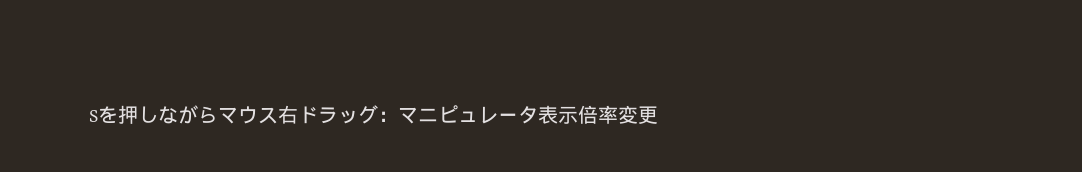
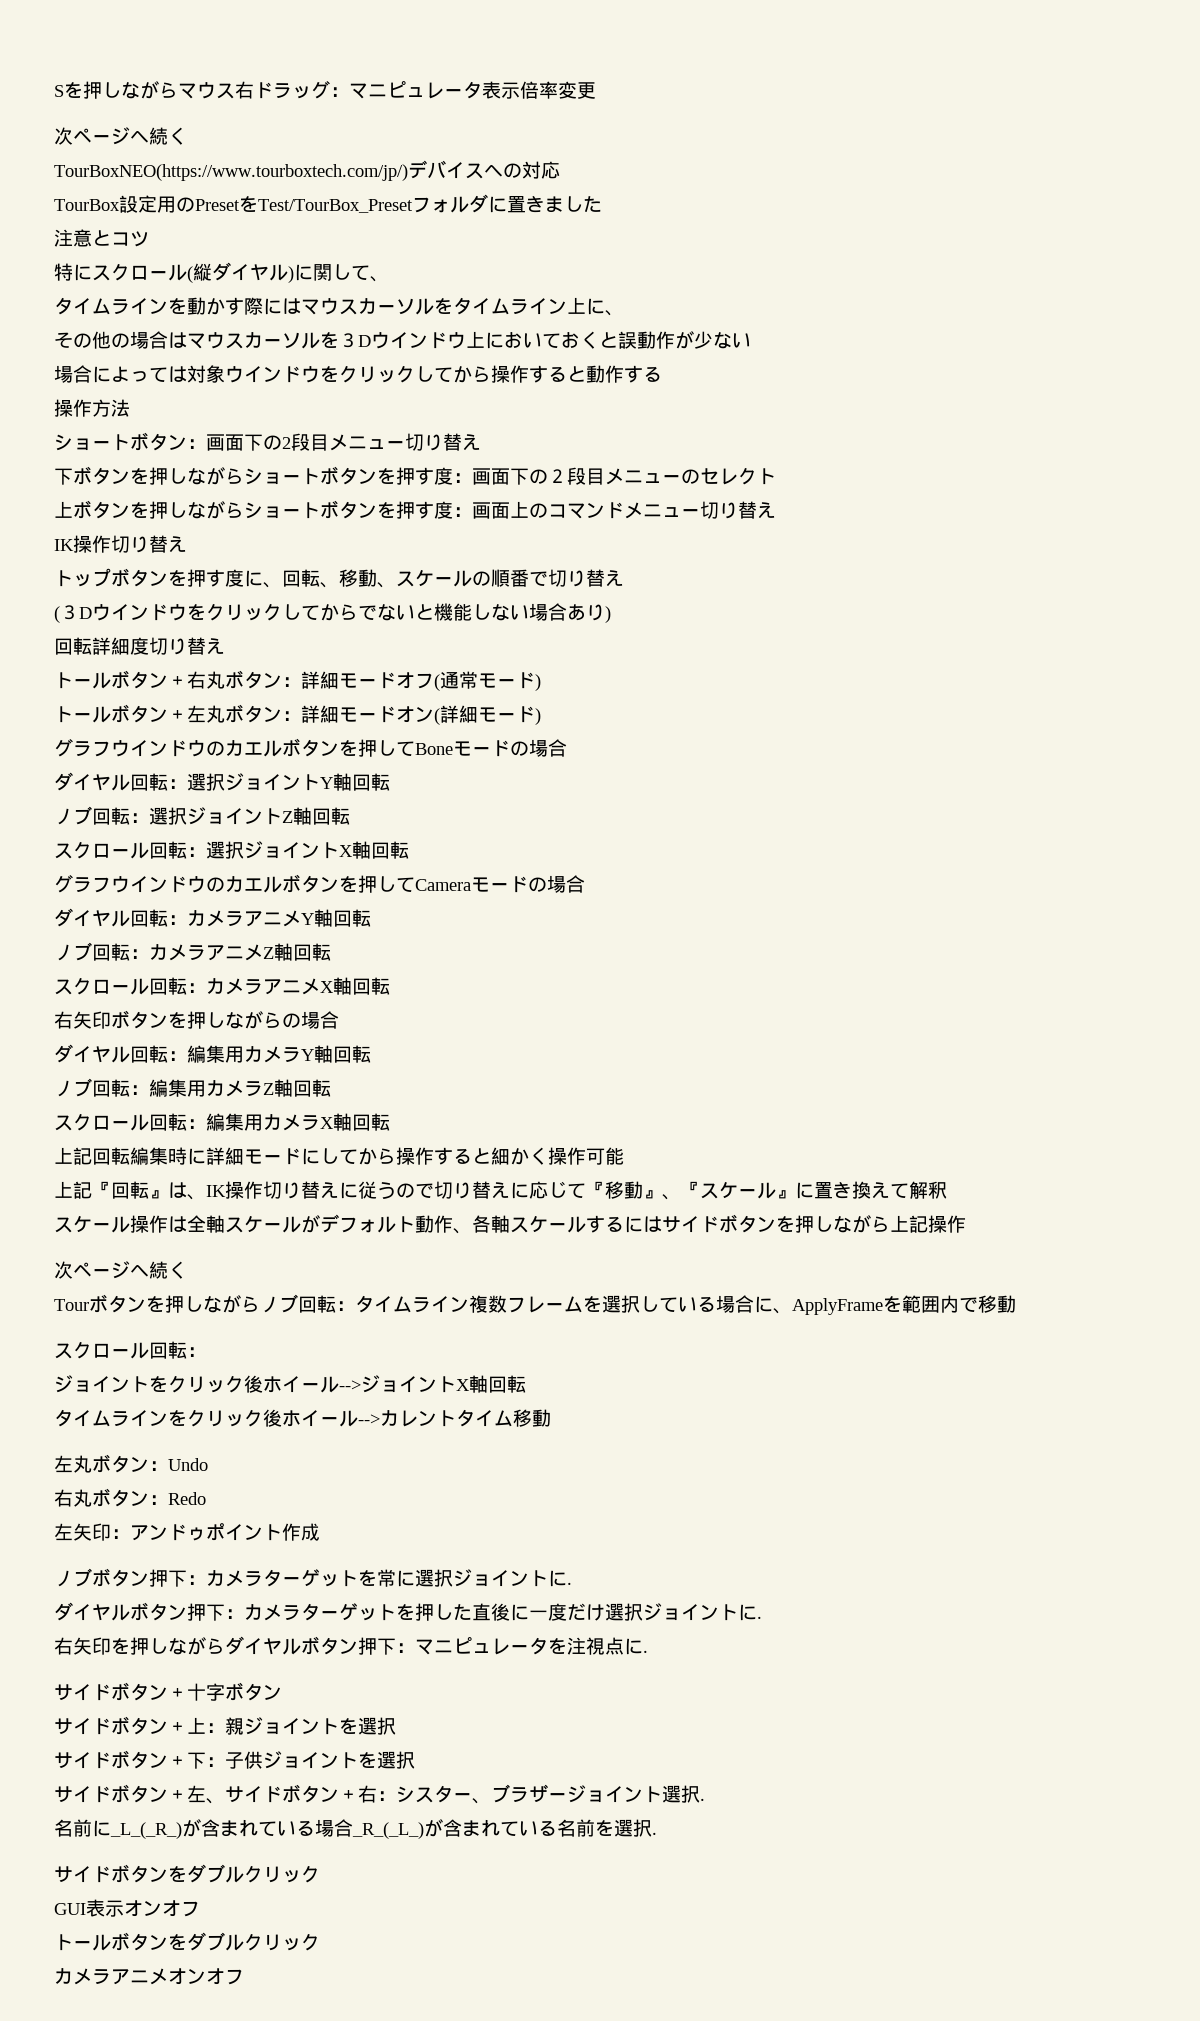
(658, 115) none -> [54,127,187,145] [54,160,560,181] [54,194,602,213] [54,229,149,247] [54,262,389,283] [54,297,624,316] [54,331,751,349] [54,365,662,383] [54,399,130,417] [54,432,481,451] [54,466,776,485] [54,500,776,519] [54,535,187,553] [54,568,624,588] [54,603,611,623] [54,637,225,655] [54,670,541,691] [54,704,541,725] [54,738,567,757] [54,772,390,791] [54,806,350,825] [54,841,409,859] [54,874,585,893] [54,908,371,927] [54,942,331,961] [54,977,390,995] [54,1010,339,1029] [54,1044,371,1063] [54,1078,331,1097] [54,1113,390,1131] [54,1147,624,1165] [54,1181,947,1200] [54,1214,966,1234] [54,1261,187,1279] [54,1294,1016,1315] [54,1341,206,1359] [54,1375,526,1393] [54,1409,551,1427] [54,1454,208,1473] [54,1488,206,1507] [54,1523,320,1541] [54,1568,572,1587] [54,1602,762,1621] [54,1636,648,1655] [54,1682,282,1701] [54,1716,396,1735] [54,1750,415,1769] [54,1784,705,1804] [54,1819,657,1839] [54,1864,320,1883] [54,1899,200,1917] [54,1932,320,1951] [54,1968,244,1985] // 次ページへ続く // TourBoxNEO(https://www.tourboxtech.com/jp/)デバイスへの対応 // TourBox設定用のPresetをTest/TourBox_Presetフォルダに置きました // 注意とコツ // 特にスクロール(縦ダイヤル)に関して、 // タイムラインを動かす際にはマウスカーソルをタイムライン上に、 // その他の場合はマウスカーソルを３Dウインドウ上においておくと誤動作が少ない // 場合によっては対象ウインドウをクリックしてから操作すると動作する // 操作方法 // ショートボタン：画面下の2段目メニュー切り替え // 下ボタンを押しながらショートボタンを押す度：画面下の２段目メニューのセレクト // 上ボタンを押しながらショートボタンを押す度：画面上のコマンドメニュー切り替え // IK操作切り替え // トップボタンを押す度に、回転、移動、スケールの順番で切り替え // (３Dウインドウをクリックしてからでないと機能しない場合あり) // 回転詳細度切り替え // トールボタン＋右丸ボタン：詳細モードオフ(通常モード) // トールボタン＋左丸ボタン：詳細モードオン(詳細モード) // グラフウインドウのカエルボタンを押してBoneモードの場合 // ダイヤル回転：選択ジョイントY軸回転 // ノブ回転：選択ジョイントZ軸回転 // スクロール回転：選択ジョイントX軸回転 // グラフウインドウのカエルボタンを押してCameraモードの場合 // ダイヤル回転：カメラアニメY軸回転 // ノブ回転：カメラアニメZ軸回転 // スクロール回転：カメラアニメX軸回転 // 右矢印ボタンを押しながらの場合 // ダイヤル回転：編集用カメラY軸回転 // ノブ回転：編集用カメラZ軸回転 // スクロール回転：編集用カメラX軸回転 // 上記回転編集時に詳細モードにしてから操作すると細かく操作可能 // 上記『回転』は、IK操作切り替えに従うので切り替えに応じて『移動』、『スケール』に置き換えて解釈 // スケール操作は全軸スケールがデフォルト動作、各軸スケールするにはサイドボタンを押しながら上記操作 // 次ページへ続く // Tourボタンを押しながらノブ回転：タイムライン複数フレームを選択している場合に、ApplyFrameを範囲内で移動 // スクロール回転： // ジョイントをクリック後ホイール-->ジョイントX軸回転 // タイムラインをクリック後ホイール-->カレントタイム移動 // 左丸ボタン：Undo // 右丸ボタン：Redo // 左矢印：アンドゥポイント作成 // ノブボタン押下：カメラターゲットを常に選択ジョイントに. // ダイヤルボタン押下：カメラターゲットを押した直後に一度だけ選択ジョイントに. // 右矢印を押しながらダイヤルボタン押下：マニピュレータを注視点に. // サイドボタン＋十字ボタン // サイドボタン＋上：親ジョイントを選択 // サイドボタン＋下：子供ジョイントを選択 // サイドボタン＋左、サイドボタン＋右：シスター、ブラザージョイント選択. // 名前に_L_(_R_)が含まれている場合_R_(_L_)が含まれている名前を選択. // サイドボタンをダブルクリック // GUI表示オンオフ // トールボタンをダブルクリック // カメラアニメオンオフ

